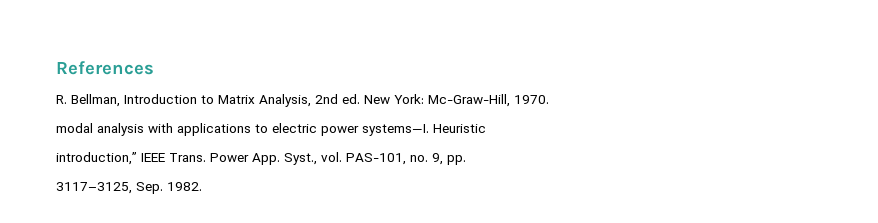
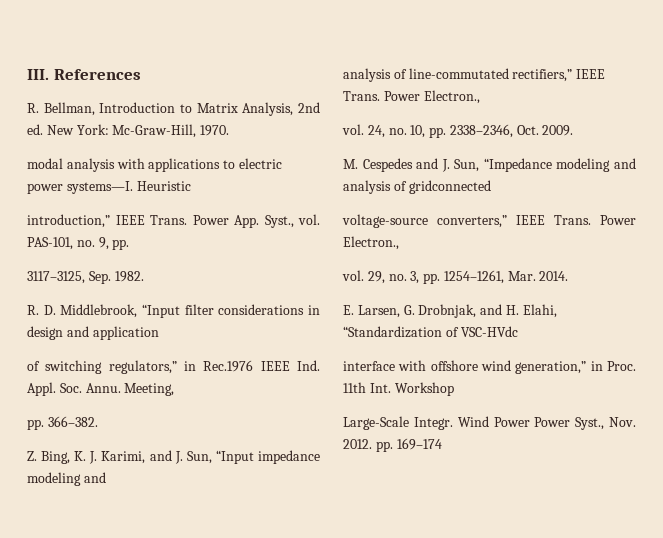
(56, 68) none -> [27,69,49,80] III.
(202, 186) none -> [27,304,320,318] [27,326,159,340] [27,360,320,374] [27,382,175,396] [27,416,98,430] [27,450,320,464] [27,472,106,486] [343,68,606,82] [343,90,480,104] [342,124,574,138] [343,158,636,172] [343,180,491,194] [342,214,636,228] [343,236,399,250] [342,270,569,284] [343,304,557,318] [343,326,518,338] [343,360,636,374] [343,382,454,396] [343,416,636,430] [343,438,442,452] // R. D. Middlebrook, “Input filter considerations in design and application // of switching regulators,” in Rec.1976 IEEE Ind. Appl. Soc. Annu. Meeting, // pp. 366–382. // Z. Bing, K. J. Karimi, and J. Sun, “Input impedance modeling and // analysis of line-commutated rectifiers,” IEEE Trans. Power Electron., // vol. 24, no. 10, pp. 2338–2346, Oct. 2009. // M. Cespedes and J. Sun, “Impedance modeling and analysis of gridconnected // voltage-source converters,” IEEE Trans. Power Electron., // vol. 29, no. 3, pp. 1254–1261, Mar. 2014. // E. Larsen, G. Drobnjak, and H. Elahi, “Standardization of VSC-HVdc // interface with offshore wind generation,” in Proc. 11th Int. Workshop // Large-Scale Integr. Wind Power Power Syst., Nov. 2012. pp. 169–174

